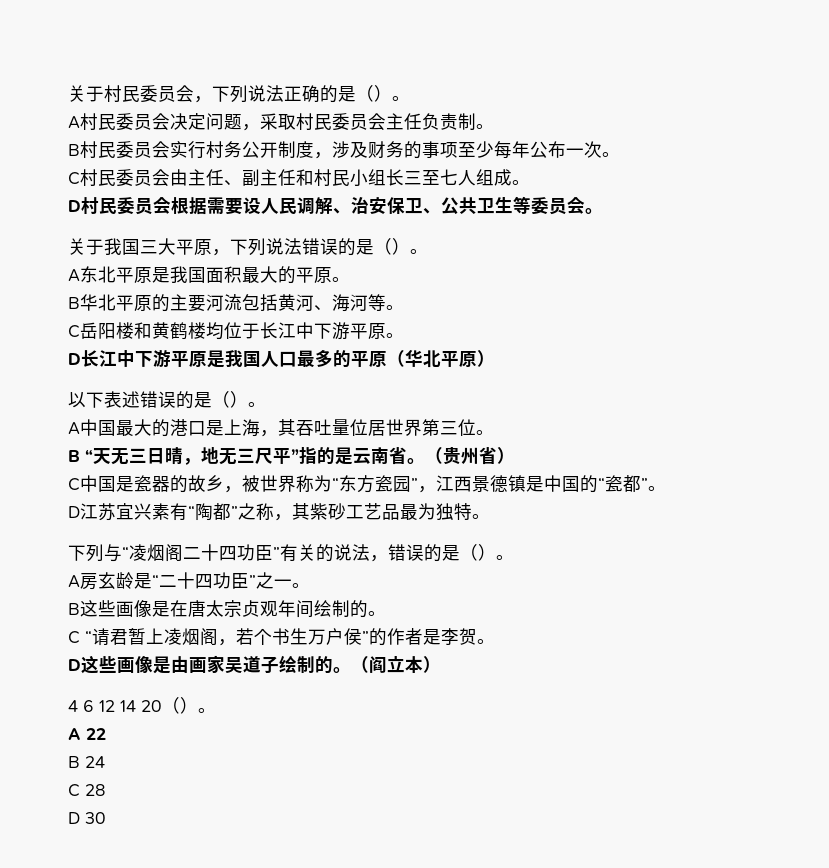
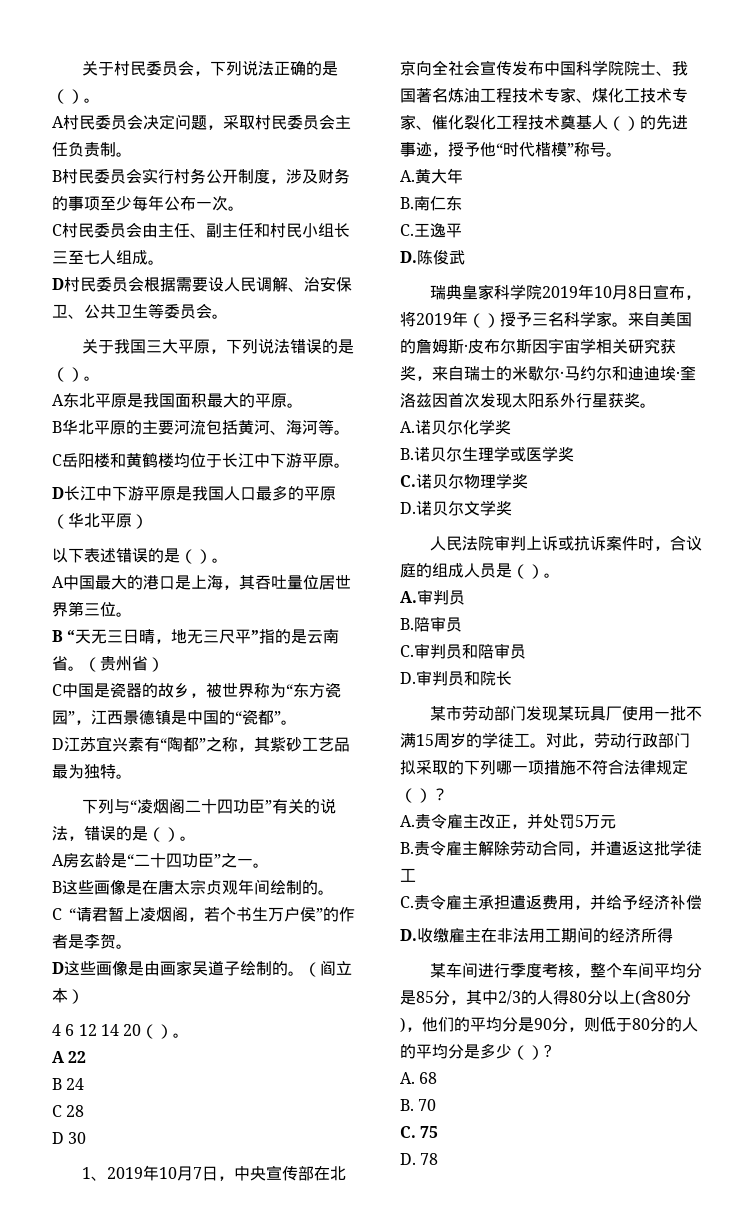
(106, 818) none -> [81,1165,346,1181] [400,60,688,76] [400,87,688,103] [400,114,688,131] [400,141,622,157] [400,168,463,184] [400,196,462,211] [400,223,462,238] [400,249,465,265] [429,284,701,300] [400,311,692,328] [400,338,676,354] [400,366,696,381] [400,392,656,408] [400,419,511,435] [400,446,574,462] [400,473,528,489] [400,500,512,516] [429,535,702,551] [400,563,560,579] [400,589,465,605] [400,616,462,632] [400,643,526,659] [400,670,512,686] [429,705,702,721] [400,732,690,748] [400,759,688,775] [400,788,448,803] [400,813,616,829] [400,840,702,856] [400,868,416,882] [400,894,702,910] [400,927,673,943] [429,962,702,978] [400,990,691,1006] [400,1017,698,1033] [400,1043,552,1060] [400,1072,438,1084] [400,1099,437,1111] [400,1126,439,1138] [400,1153,439,1165] // 1、2019年10月7日，中央宣传部在北京向全社会宣传发布中国科学院院士、我国著名炼油工程技术专家、煤化工技术专家、催化裂化工程技术奠基人（）的先进事迹，授予他“时代楷模”称号。 // A.黄大年 // B.南仁东 // C.王逸平 // D.陈俊武 // 瑞典皇家科学院2019年10月8日宣布，将2019年（）授予三名科学家。来自美国的詹姆斯·皮布尔斯因宇宙学相关研究获奖，来自瑞士的米歇尔·马约尔和迪迪埃·奎洛兹因首次发现太阳系外行星获奖。 // A.诺贝尔化学奖 // B.诺贝尔生理学或医学奖 // C.诺贝尔物理学奖 // D.诺贝尔文学奖 // 人民法院审判上诉或抗诉案件时，合议庭的组成人员是（）。 // A.审判员 // B.陪审员 // C.审判员和陪审员 // D.审判员和院长 // 某市劳动部门发现某玩具厂使用一批不满15周岁的学徒工。对此，劳动行政部门拟采取的下列哪一项措施不符合法律规定（）？ // A.责令雇主改正，并处罚5万元 // B.责令雇主解除劳动合同，并遣返这批学徒工 // C.责令雇主承担遣返费用，并给予经济补偿 // D.收缴雇主在非法用工期间的经济所得 // 某车间进行季度考核，整个车间平均分是85分，其中2/3的人得80分以上(含80分)，他们的平均分是90分，则低于80分的人的平均分是多少（）? // A. 68 // B. 70 // C. 75 // D. 78

